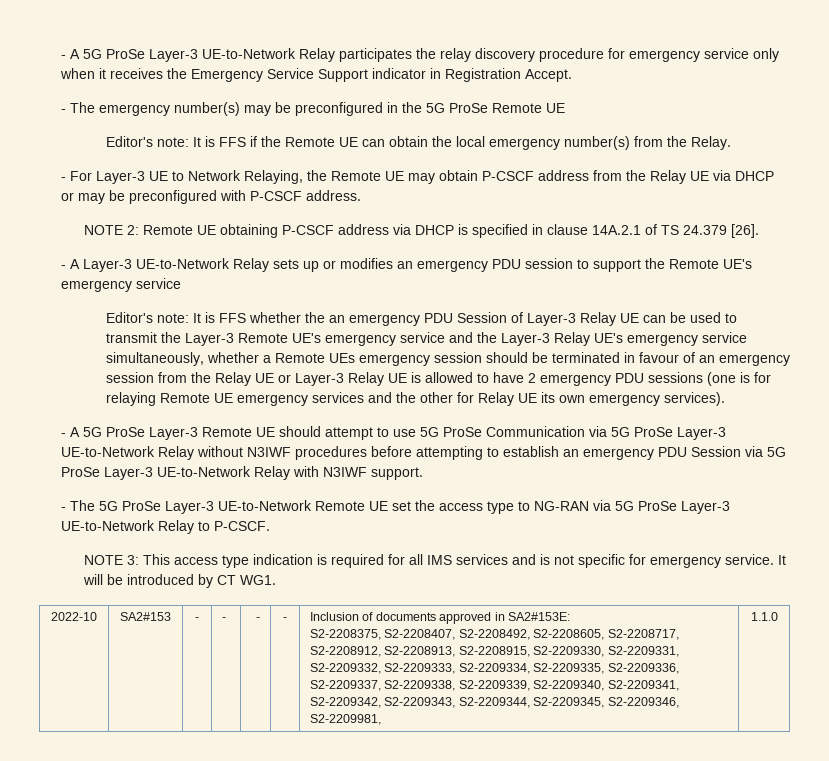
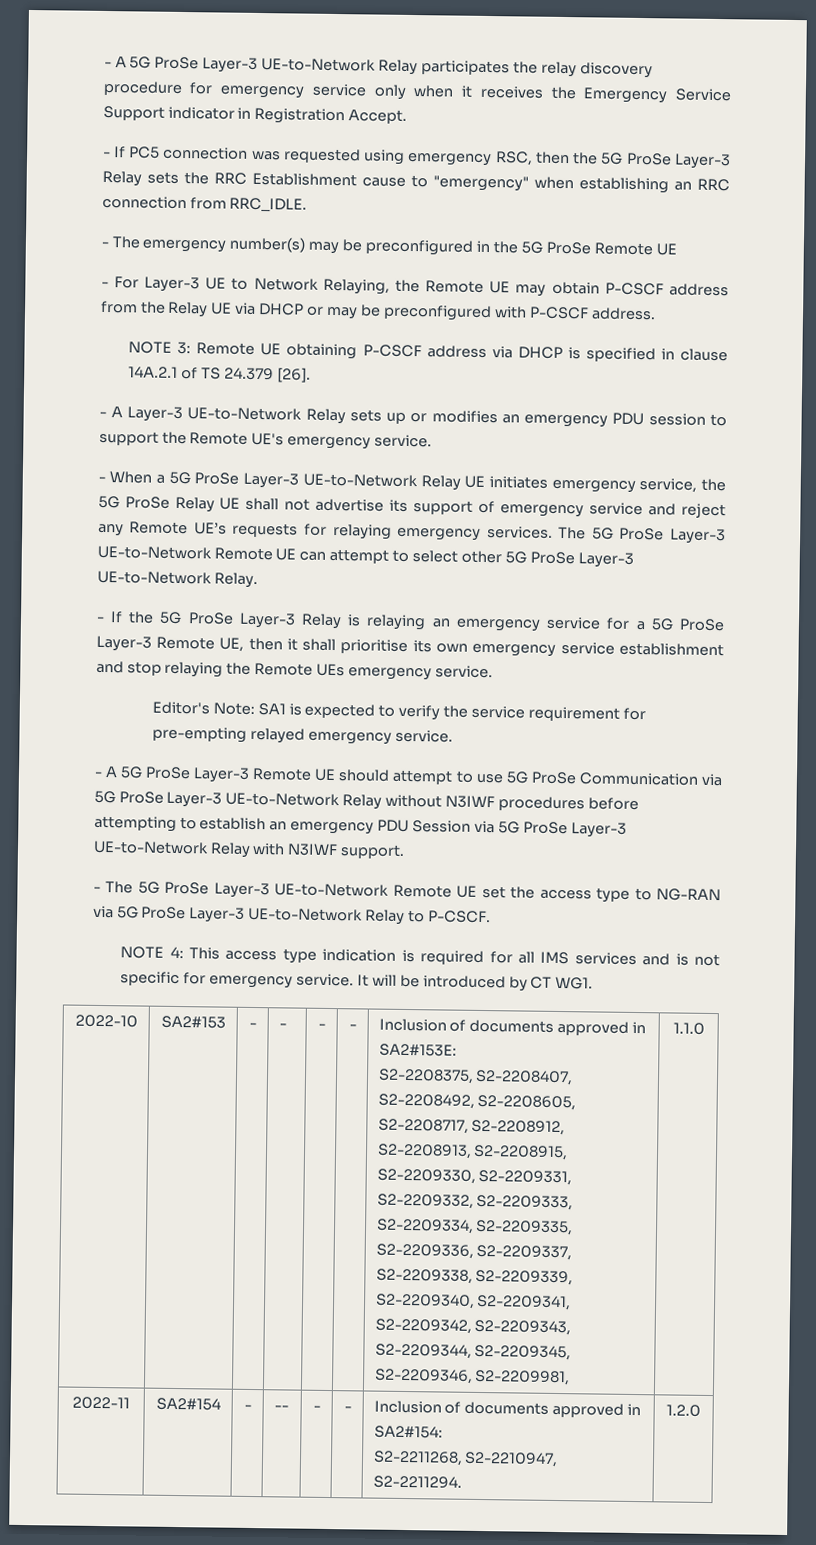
(573, 75) none -> [102,146,732,170] [101,170,730,194] [101,195,308,212] // - If PC5 connection was requested using emergency RSC, then the 5G ProSe Layer-3 Relay sets the RRC Establishment cause to "emergency" when establishing an RRC connection from RRC_IDLE.
[105,136,731,150] // Editor's note: It is FFS if the Remote UE can obtain the local emergency number(s) from the Relay. -> (677, 249) none
[126,225,139,235] 2: -> [177,341,192,355] 3:
[136,278,182,289] [105,312,737,326] [105,332,747,346] [105,352,790,366] [105,372,771,386] [105,392,725,406] service // Editor's note: It is FFS whether the an emergency PDU Session of Layer-3 Relay UE can be used to transmit the Layer-3 Remote UE's emergency service and the Layer-3 Relay UE's emergency service simultaneously, whether a Remote UEs emergency session should be terminated in favour of an emergency session from the Relay UE or Layer-3 Relay UE is allowed to have 2 emergency PDU sessions (one is for relaying Remote UE emergency services and the other for Relay UE its own emergency services). -> [374,434,433,448] [97,471,727,493] [97,495,727,519] [97,521,726,545] [96,545,634,568] [96,570,258,589] [95,611,726,632] [95,635,724,657] [95,660,494,681] [151,701,646,722] [151,726,453,745] service. // - When a 5G ProSe Layer-3 UE-to-Network Relay UE initiates emergency service, the 5G ProSe Relay UE shall not advertise its support of emergency service and reject any Remote UE’s requests for relaying emergency services. The 5G ProSe Layer-3 UE-to-Network Remote UE can attempt to select other 5G ProSe Layer-3 UE-to-Network Relay. // - If the 5G ProSe Layer-3 Relay is relaying an emergency service for a 5G ProSe Layer-3 Remote UE, then it shall prioritise its own emergency service establishment and stop relaying the Remote UEs emergency service. // Editor's Note: SA1 is expected to verify the service requirement for pre-empting relayed emergency service.
[126,555,139,565] 3: -> [169,946,184,959] 4:
(778, 616) none -> [72,1396,130,1410] [155,1397,221,1411] [243,1404,252,1411] [273,1405,289,1411] [313,1405,322,1411] [343,1406,352,1412] [373,1400,642,1418] [373,1425,443,1439] [372,1450,559,1468] [372,1475,462,1489] [666,1404,701,1417] // 2022-11 | SA2#154 | - | -- | - | - | Inclusion of documents approved in SA2#154: // S2-2211268, S2-2210947, S2-2211294. | 1.2.0

